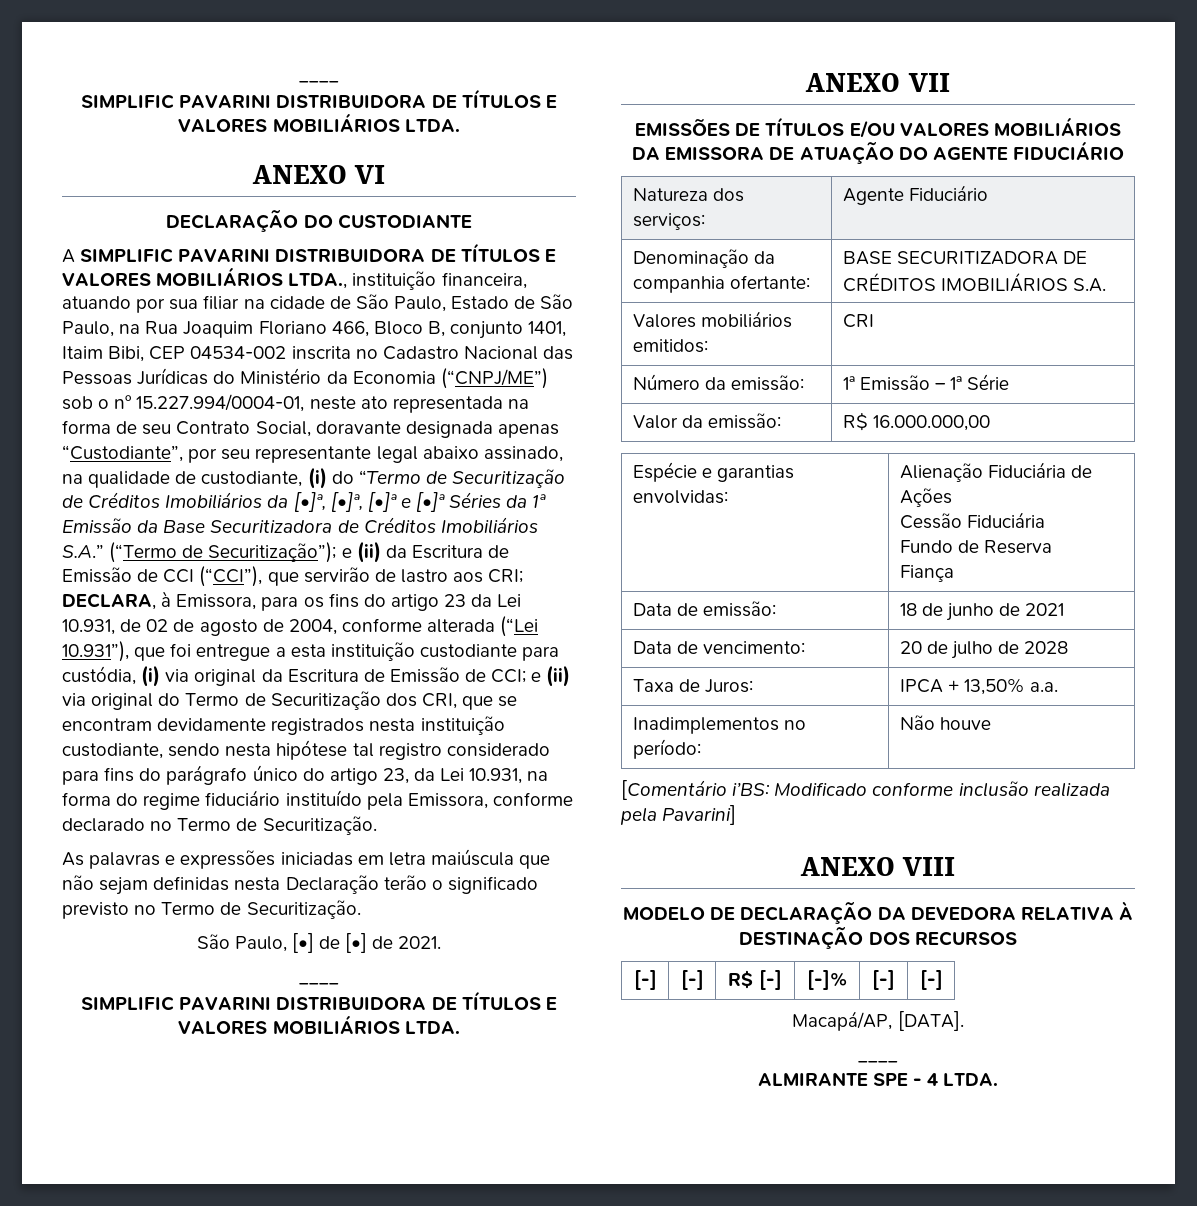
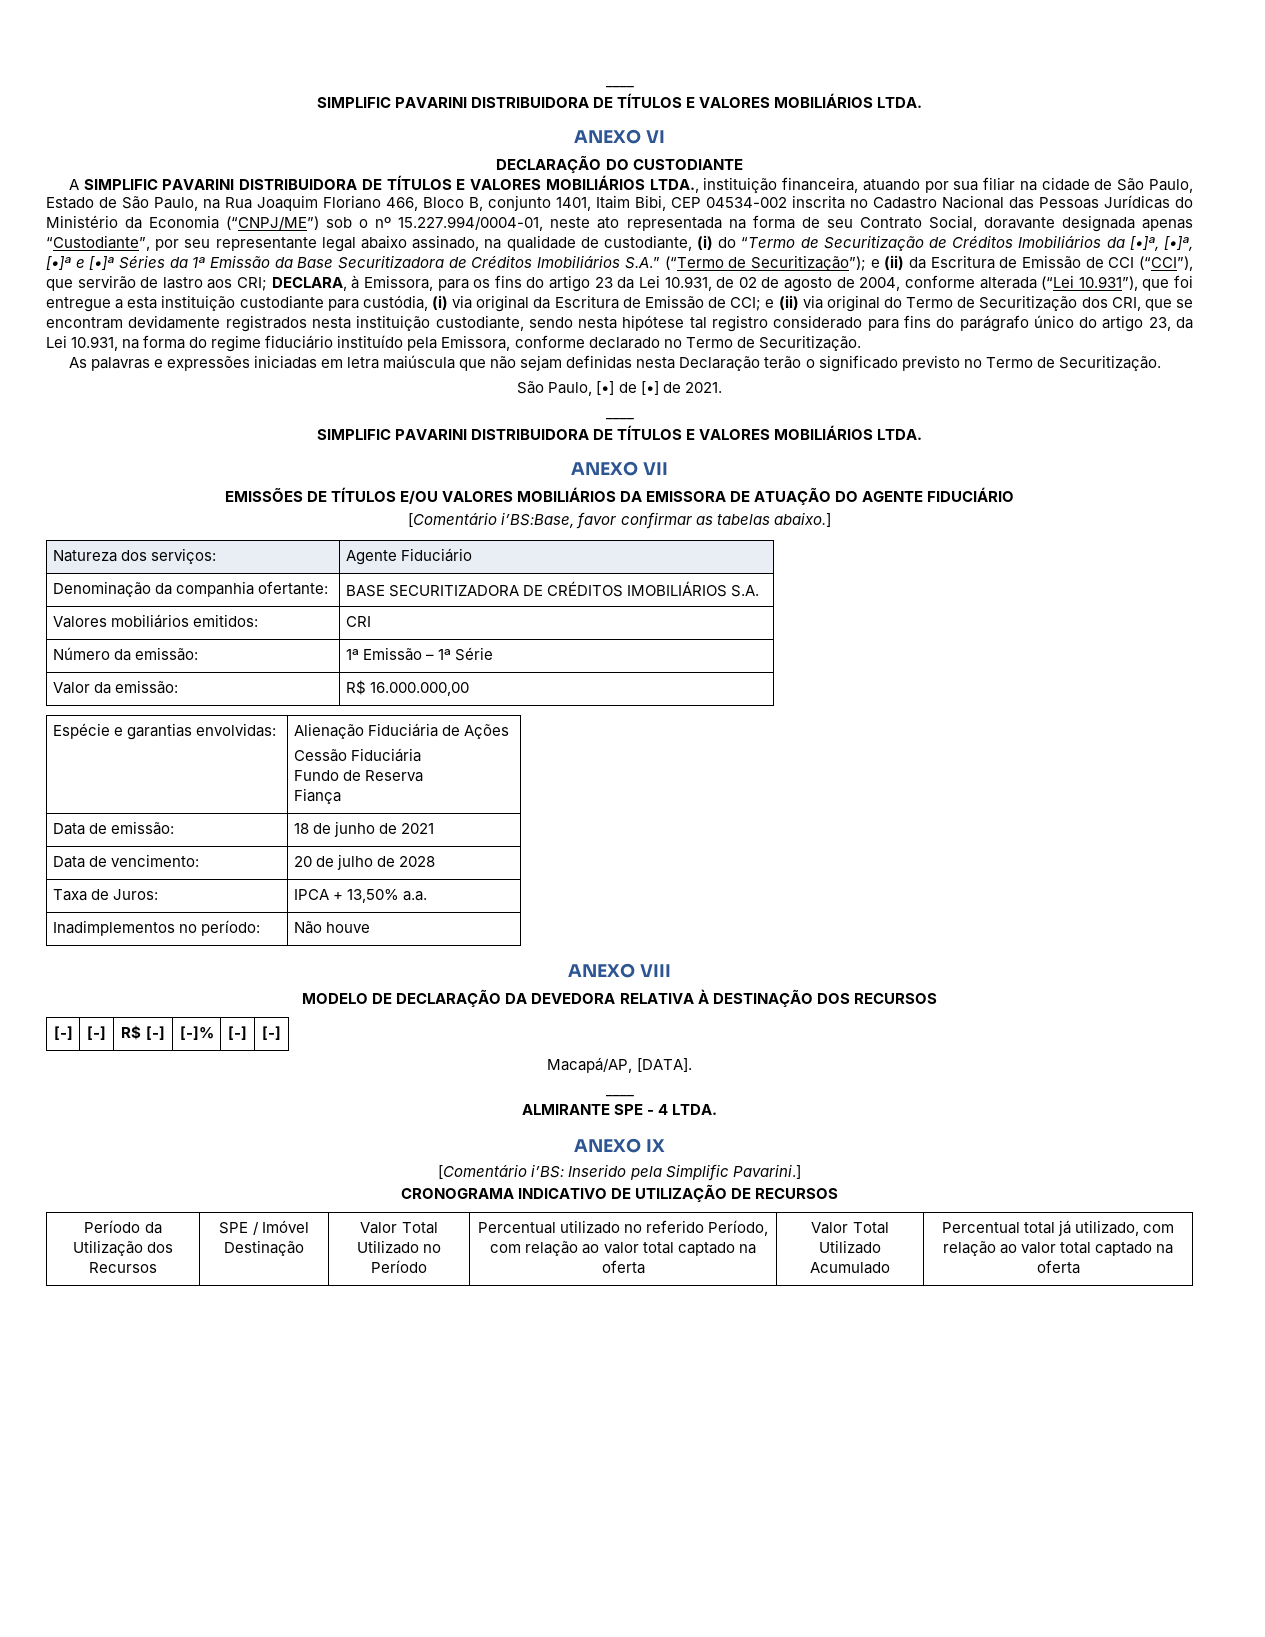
(1124, 151) none -> [408,512,831,529] // [Comentário i’BS:Base, favor confirmar as tabelas abaixo.]
[621,780,1110,800] [620,805,737,825] // [Comentário i’BS: Modificado conforme inclusão realizada pela Pavarini] -> (370, 927) none
(999, 1079) none -> [574,1138,665,1153] [438,1164,801,1181] [400,1184,839,1202] [84,1220,162,1234] [72,1240,174,1256] [89,1262,157,1273] [219,1220,309,1235] [224,1240,304,1256] [360,1222,438,1234] [356,1240,442,1254] [371,1260,427,1273] [477,1220,769,1236] [490,1241,756,1256] [601,1260,645,1274] [811,1222,889,1234] [819,1240,881,1254] [810,1262,890,1274] [941,1220,1175,1236] [942,1241,1174,1256] [1036,1260,1080,1274] // ANEXO IX // [Comentário i’BS: Inserido pela Simplific Pavarini.] // CRONOGRAMA INDICATIVO DE UTILIZAÇÃO DE RECURSOS // Período da Utilização dos Recursos | SPE / Imóvel Destinação | Valor Total Utilizado no Período | Percentual utilizado no referido Período, com relação ao valor total captado na oferta | Valor Total Utilizado Acumulado | Percentual total já utilizado, com relação ao valor total captado na oferta

